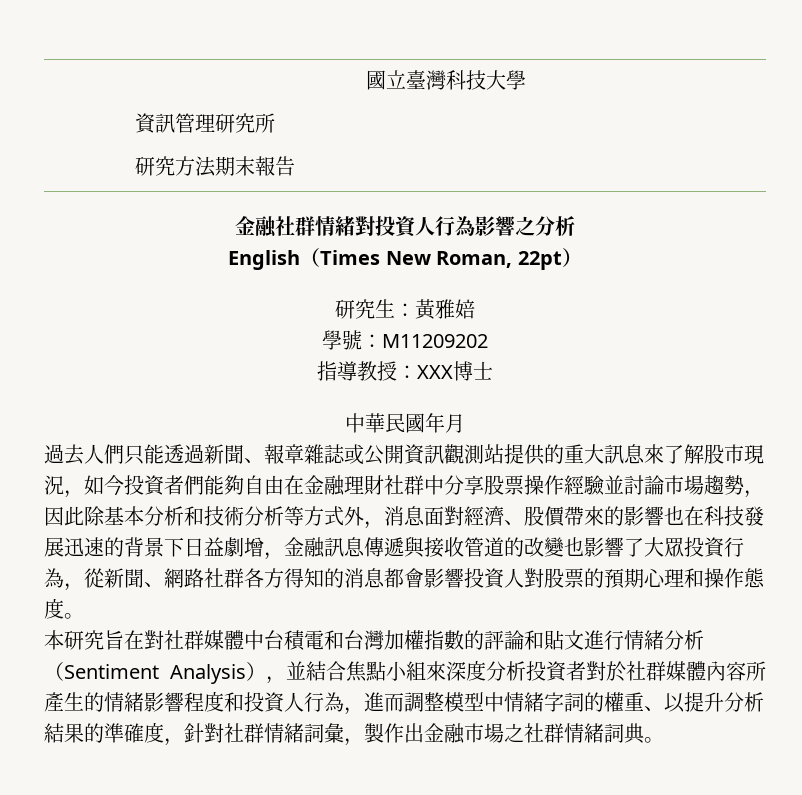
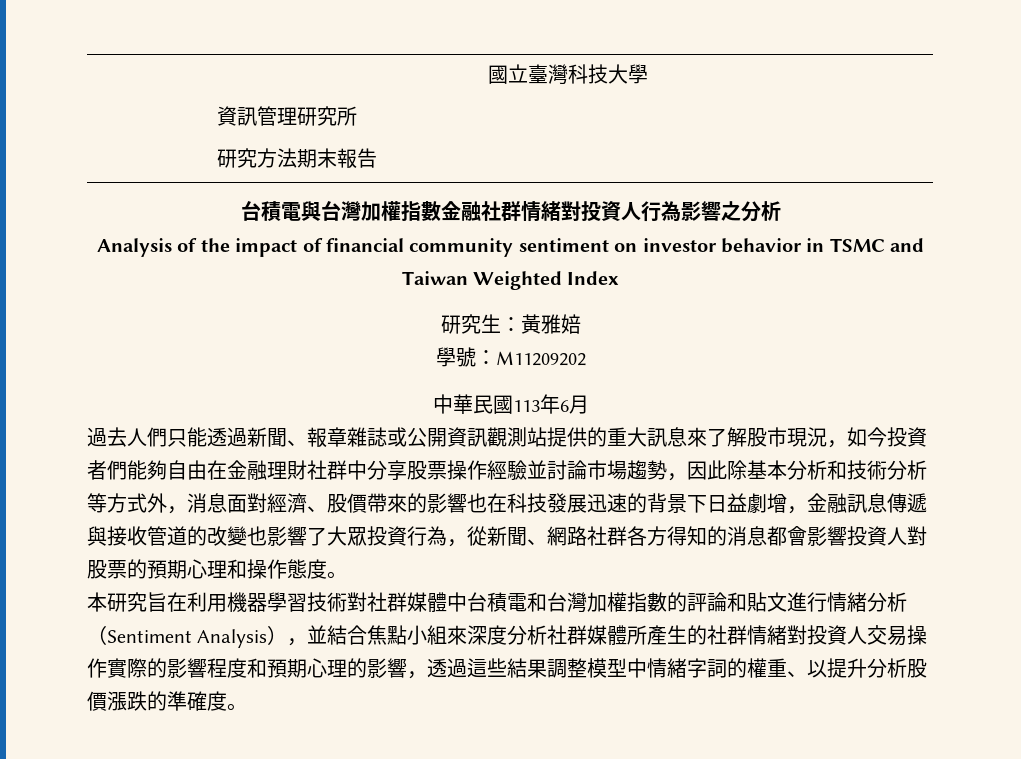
(295, 166) none -> [240,201,441,221] 台積電與台灣加權指數
[228,248,582,270] English（Times New Roman, 22pt） -> [96,238,925,257] [401,271,620,290] Analysis of the impact of financial community sentiment on investor behavior in TSMC and Taiwan Weighted Index
[317,361,493,381] // 指導教授：XXX博士 -> (586, 358) none
[425,413,445,433] 年 -> [512,394,569,414] 113年6
(144, 640) none -> [187,592,347,612] 利用機器學習技術
[526,661,746,682] 投資者對於社群媒體內容 -> [547,625,628,645] 社群媒體
[104,691,404,715] 情緒影響程度和投資人行為，進而 -> [707,625,928,646] [87,658,547,679] 社群情緒對投資人交易操作實際的影響程度和預期心理的影響，透過這些結果
[44,722,645,746] 結果的準確度，針對社群情緒詞彙，製作出金融市場之社群情緒詞典 -> [907,659,927,678] [87,691,227,711] 股價漲跌的準確度

